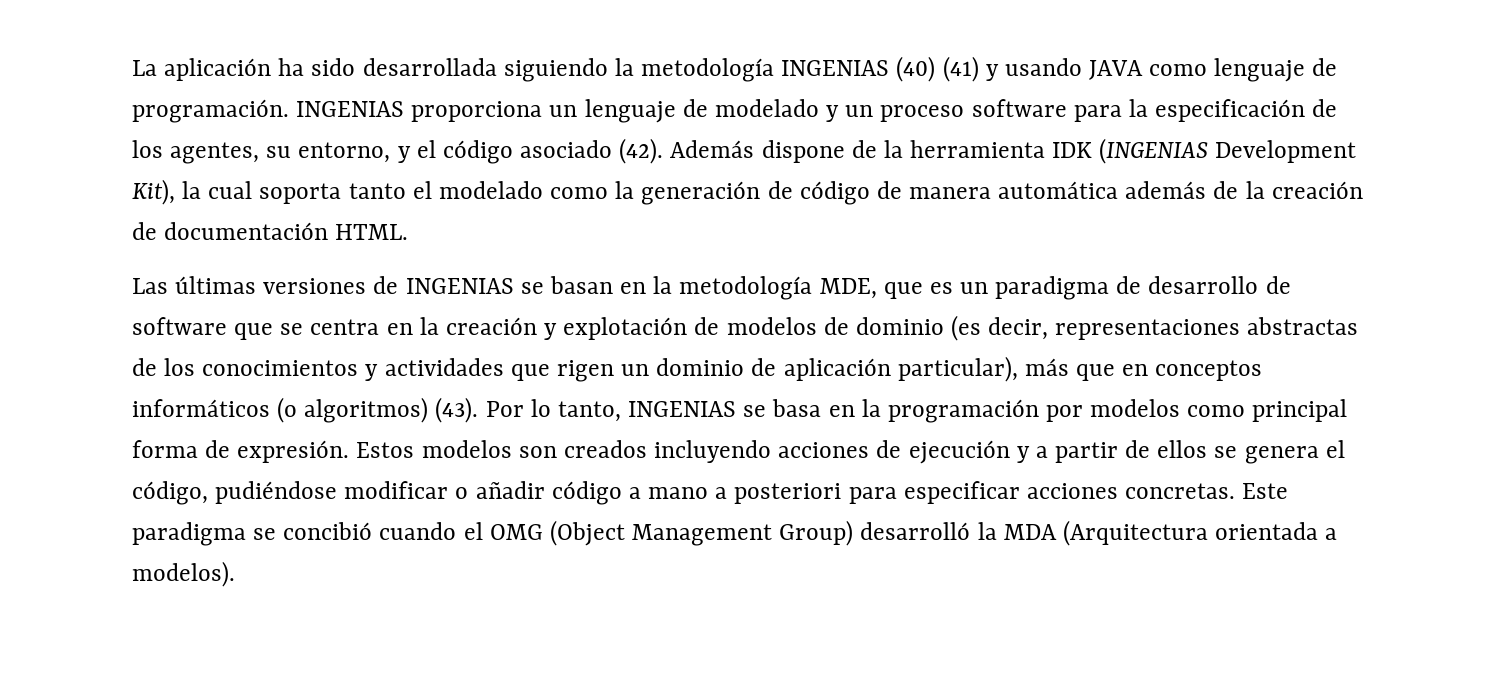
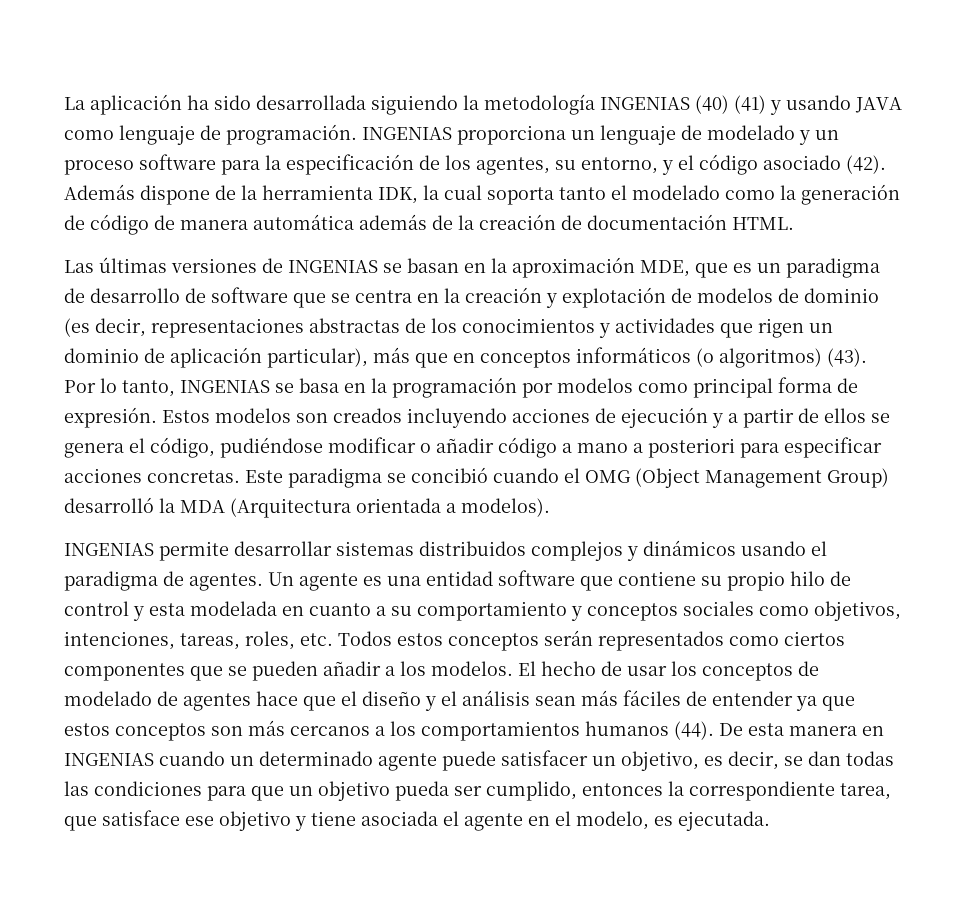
[1052,138,1357,164] [132,179,175,205] IDK (INGENIAS Development Kit), -> [378,187,418,204] IDK,
[679,276,813,300] metodología -> [512,257,635,278] aproximación
(235, 574) none -> [64,540,827,561] [64,570,851,591] [64,601,901,621] [64,630,845,651] [64,661,819,681] [64,690,855,711] [64,720,884,741] [64,750,894,771] [64,781,891,801] [64,810,770,831] // INGENIAS permite desarrollar sistemas distribuidos complejos y dinámicos usando el paradigma de agentes. Un agente es una entidad software que contiene su propio hilo de control y esta modelada en cuanto a su comportamiento y conceptos sociales como objetivos, intenciones, tareas, roles, etc. Todos estos conceptos serán representados como ciertos componentes que se pueden añadir a los modelos. El hecho de usar los conceptos de modelado de agentes hace que el diseño y el análisis sean más fáciles de entender ya que estos conceptos son más cercanos a los comportamientos humanos (44). De esta manera en INGENIAS cuando un determinado agente puede satisfacer un objetivo, es decir, se dan todas las condiciones para que un objetivo pueda ser cumplido, entonces la correspondiente tarea, que satisface ese objetivo y tiene asociada el agente en el modelo, es ejecutada.

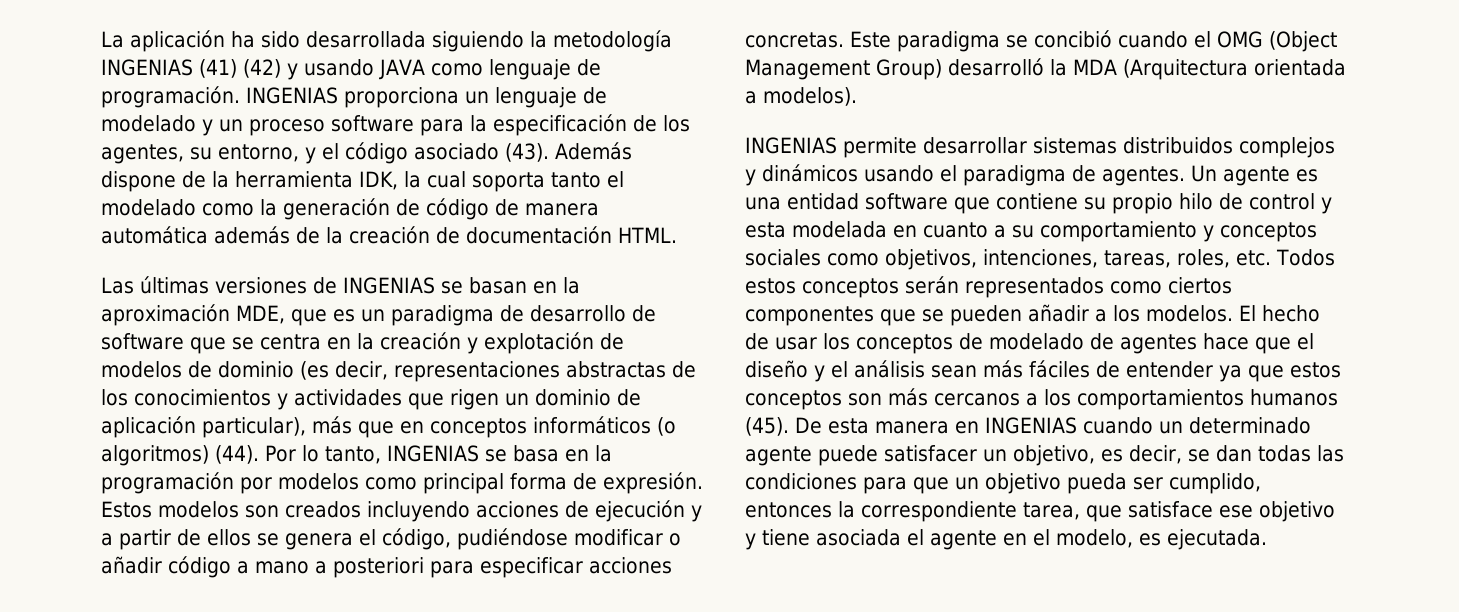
[695,95,766,114] (40) (41) -> [199,59,281,78] (41) (42)
[846,155,886,174] (42). -> [505,143,549,162] (43).
[827,348,867,367] (43). -> [215,445,259,464] (44).
[674,721,714,740] (44). -> [745,417,789,436] (45).

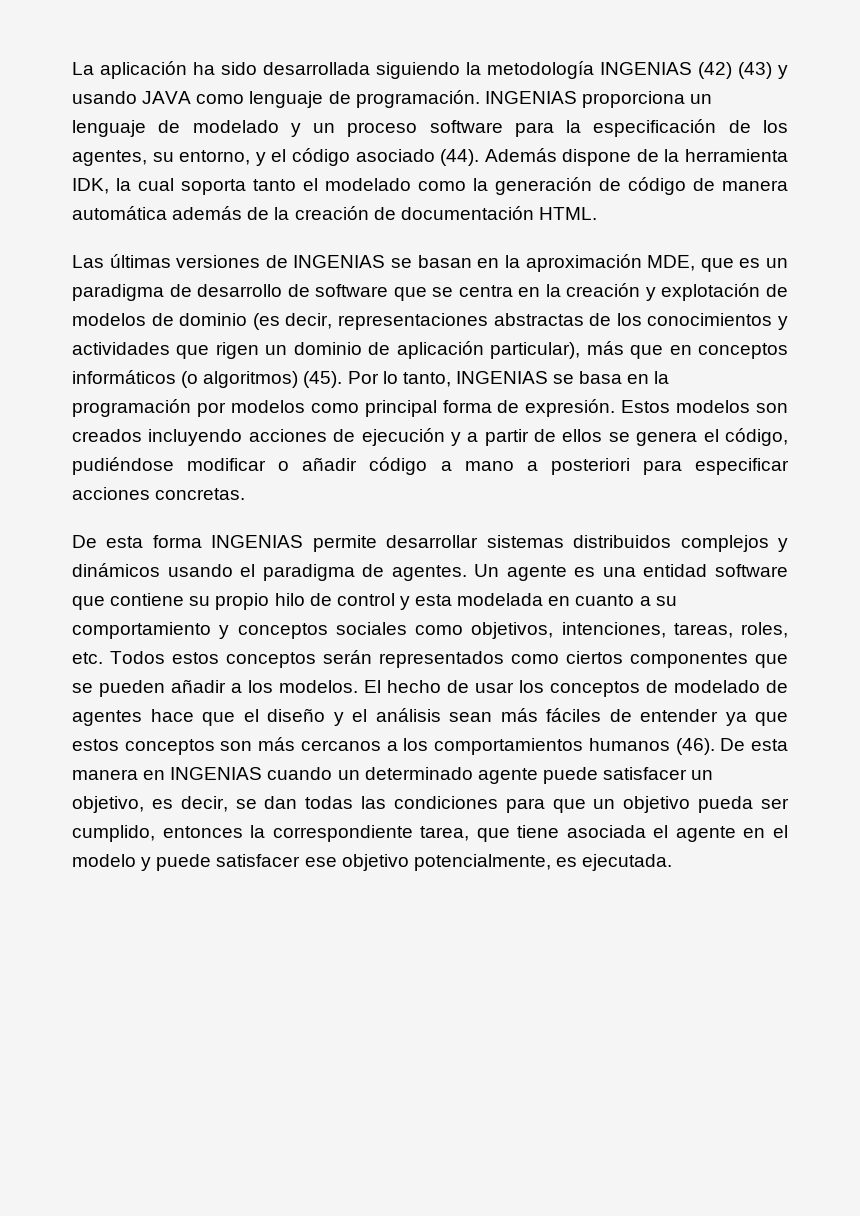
[199,59,281,78] (41) (42) -> [698,62,772,79] (42) (43)
[505,143,549,162] (43). -> [440,149,480,166] (44).
[215,445,259,464] (44). -> [303,371,343,388] (45).
[850,30,1337,52] [745,58,1346,80] [745,87,857,106] Este paradigma se concibió cuando el OMG (Object Management Group) desarrolló la MDA (Arquitectura orientada a modelos). // -> [72,535,202,548] // De esta forma
[745,417,789,436] (45). -> [675,738,715,755] (46).
[1128,501,1335,522] [745,533,756,550] satisface ese objetivo y -> (510, 835) none
[1056,529,1133,548] modelo, -> [72,854,551,871] modelo y puede satisfacer ese objetivo potencialmente,

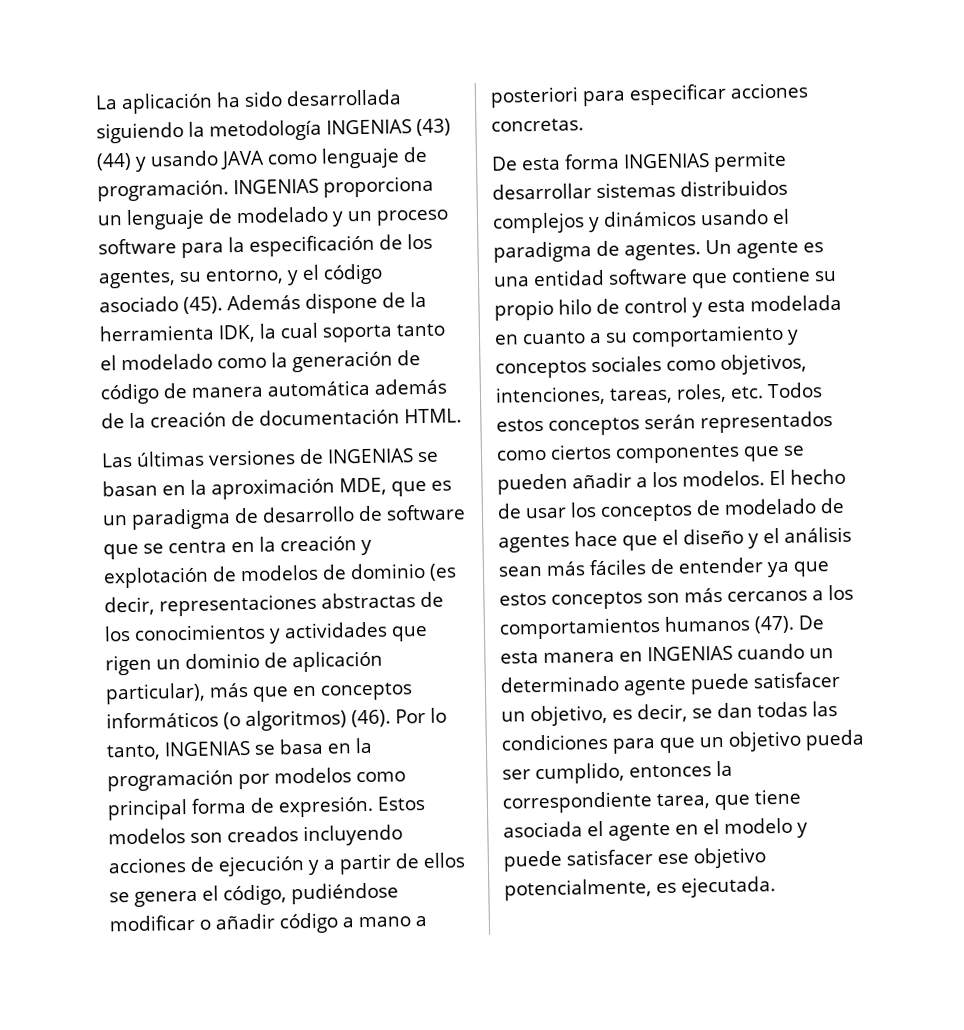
[698,62,772,79] (42) (43) -> [416,118,451,137] [96,152,132,171] (43) (44)
[440,149,480,166] (44). -> [183,296,223,315] (45).
[303,371,343,388] (45). -> [351,709,391,728] (46).
[675,738,715,755] (46). -> [754,615,795,634] (47).

